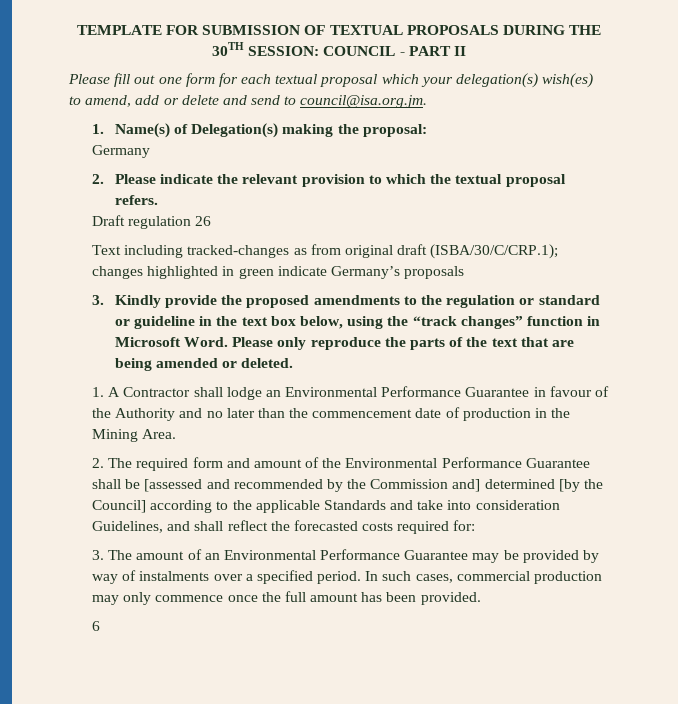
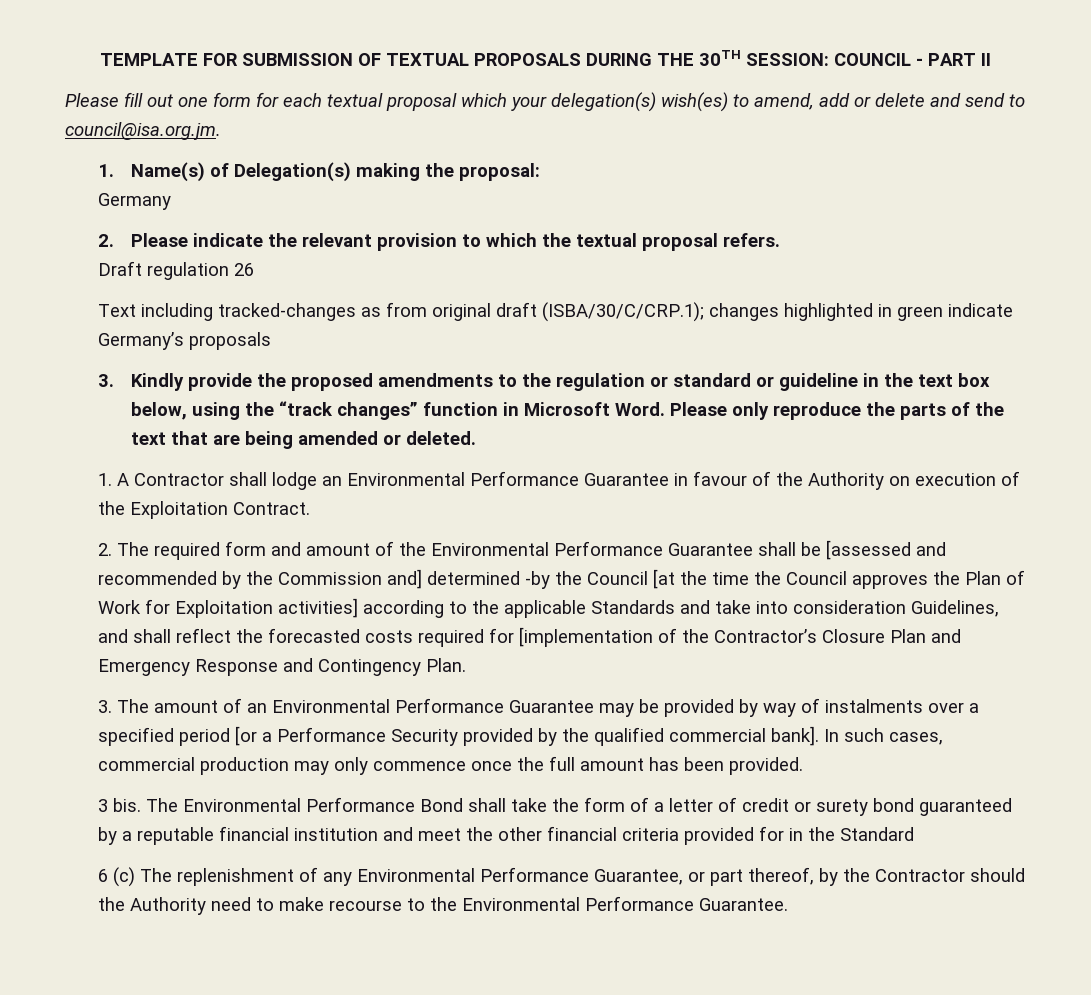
[179,407,571,421] [91,429,177,442] and no later than the commencement date of production in the Mining Area. -> [889,471,1021,486] [98,501,311,519] on execution of the Exploitation Contract.
[558,479,603,492] [91,500,146,513] [by the Council] -> [525,569,1026,589] [98,598,359,618] -by the Council [at the time the Council approves the Plan of Work for Exploitation activities]
[453,520,476,531] for: -> [489,627,962,647] [98,658,467,676] for [implementation of the Contractor’s Closure Plan and Emergency Response and Contingency Plan.
[317,571,362,584] period. -> [179,726,820,746] period [or a Performance Security provided by the qualified commercial bank].
[91,621,100,631] 6 -> [98,797,1013,816] [98,826,915,845] [98,867,1026,887] [98,896,789,915] 3 bis. The Environmental Performance Bond shall take the form of a letter of credit or surety bond guaranteed by a reputable financial institution and meet the other financial criteria provided for in the Standard // 6 (c) The replenishment of any Environmental Performance Guarantee, or part thereof, by the Contractor should the Authority need to make recourse to the Environmental Performance Guarantee.

